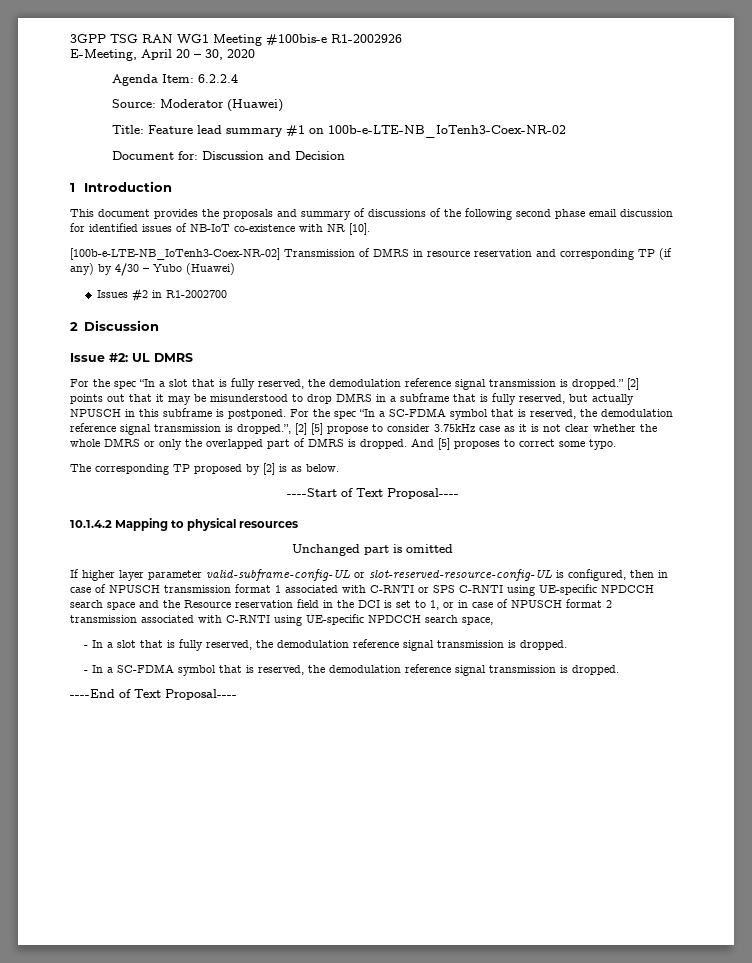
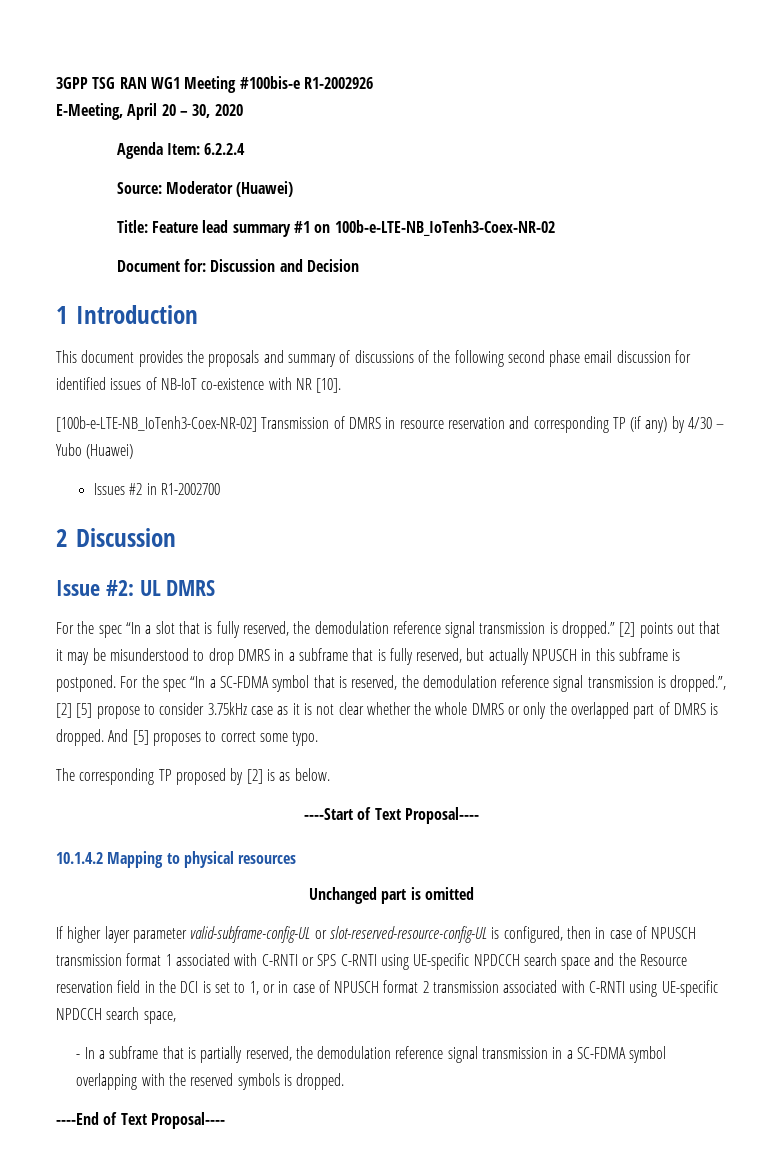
[117,639,568,651] [84,664,557,676] slot that is fully reserved, the demodulation reference signal transmission is dropped. // - In a SC-FDMA symbol that is reserved, the demodulation reference signal transmission -> [109,1046,667,1063] [76,1073,280,1090] subframe that is partially reserved, the demodulation reference signal transmission in a SC-FDMA symbol overlapping with the reserved symbols

